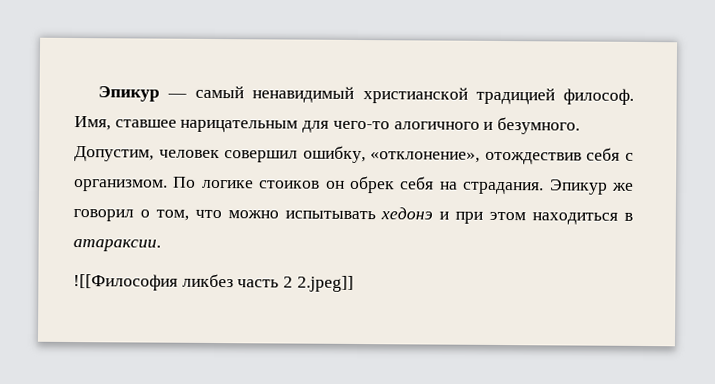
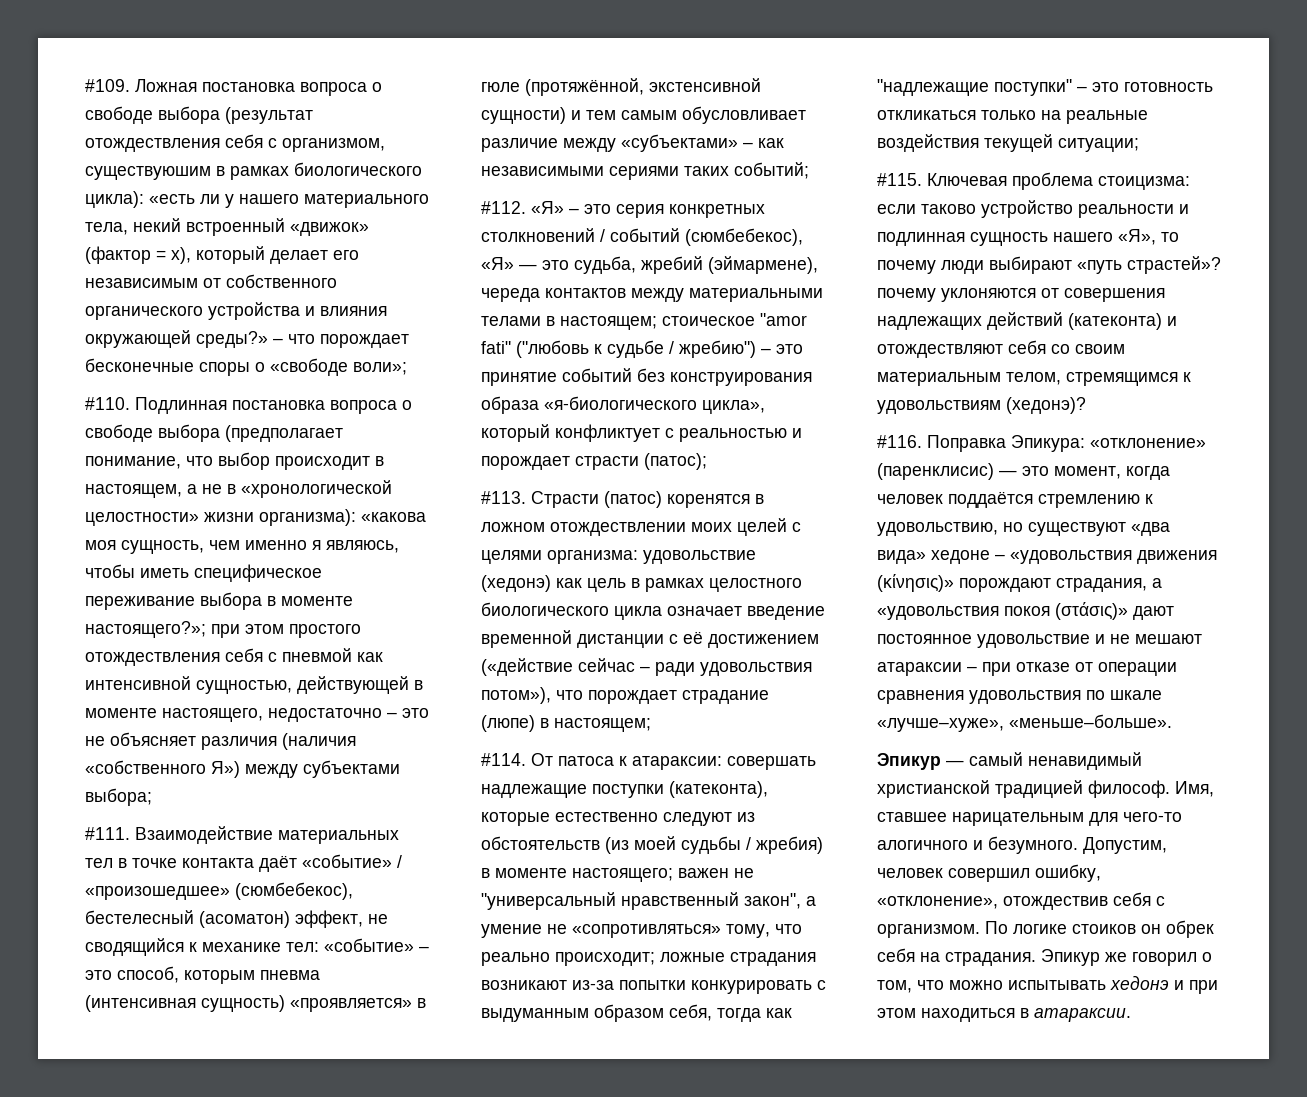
(97, 94) none -> [85,79,382,96] [85,106,313,124] [85,134,385,152] [85,162,422,180] [85,191,429,208] [85,218,369,236] [85,246,359,264] [85,274,337,288] [85,302,387,320] [85,330,409,348] [85,358,407,376] [85,397,412,414] [85,424,343,442] [85,452,384,470] [85,480,392,498] [85,509,426,526] [85,540,399,554] [85,564,322,582] [85,592,353,610] [85,621,361,638] [85,648,383,666] [85,676,423,694] [85,708,429,722] [85,732,356,750] [85,760,400,778] [85,788,152,806] [85,826,399,844] [85,854,402,872] [85,882,353,900] [85,910,388,928] [85,938,429,956] [85,966,320,984] [85,995,426,1012] [481,78,761,96] [481,106,806,124] [481,134,784,152] [481,162,809,180] [481,201,765,218] [481,228,803,246] [481,256,818,274] [481,288,823,302] [481,313,807,330] [481,340,803,358] [481,368,812,386] [481,396,765,414] [481,424,802,442] [481,453,707,470] [481,491,764,508] [481,518,801,536] [481,550,756,564] [481,575,802,592] [481,602,825,620] [481,630,819,648] [481,658,812,676] [481,687,769,704] [481,715,651,732] [481,753,816,770] [481,781,768,798] [481,812,755,826] [481,836,823,854] [481,868,754,882] [481,892,816,910] [481,924,802,938] [481,952,816,966] [481,980,826,994] [481,1004,792,1022] [877,79,1213,96] [877,110,1148,124] [877,134,1139,152] [877,172,1190,190] [877,200,1189,218] [877,229,1179,246] [877,256,1221,274] [877,288,1165,302] [877,312,1177,330] [877,340,1125,358] [877,372,1191,386] [877,397,1086,414] [877,435,1206,452] [877,463,1170,480] [877,491,1153,508] [877,522,1170,536] [877,550,1217,564] [877,574,1162,592] [877,602,1174,620] [877,634,1202,648] [877,662,1177,676] [877,690,1162,704] [877,714,1172,732] #109. Ложная постановка вопроса о свободе выбора (результат отождествления себя с организмом, существуюшим в рамках биологического цикла): «есть ли у нашего материального тела, некий встроенный «движок» (фактор = х), который делает его независимым от собственного органического устройства и влияния окружающей среды?» – что порождает бесконечные споры о «свободе воли»; // #110. Подлинная постановка вопроса о свободе выбора (предполагает понимание, что выбор происходит в настоящем, а не в «хронологической целостности» жизни организма): «какова моя сущность, чем именно я являюсь, чтобы иметь специфическое переживание выбора в моменте настоящего?»; при этом простого отождествления себя с пневмой как интенсивной сущностью, действующей в моменте настоящего, недостаточно – это не объясняет различия (наличия «собственного Я») между субъектами выбора; // #111. Взаимодействие материальных тел в точке контакта даёт «событие» / «произошедшее» (сюмбебекос), бестелесный (асоматон) эффект, не сводящийся к механике тел: «событие» – это способ, которым пневма (интенсивная сущность) «проявляется» в гюле (протяжённой, экстенсивной сущности) и тем самым обусловливает различие между «субъектами» – как независимыми сериями таких событий; // #112. «Я» – это серия конкретных столкновений / событий (сюмбебекос), «Я» — это судьба, жребий (эймармене), череда контактов между материальными телами в настоящем; стоическое "аmor fati" ("любовь к судьбе / жребию") – это принятие событий без конструирования образа «я-биологического цикла», который конфликтует с реальностью и порождает страсти (патос); // #113. Страсти (патос) коренятся в ложном отождествлении моих целей с целями организма: удовольствие (хедонэ) как цель в рамках целостного биологического цикла означает введение временной дистанции с её достижением («действие сейчас – ради удовольствия потом»), что порождает страдание (люпе) в настоящем; // #114. От патоса к атараксии: совершать надлежащие поступки (катеконта), которые естественно следуют из обстоятельств (из моей судьбы / жребия) в моменте настоящего; важен не "универсальный нравственный закон", а умение не «сопротивляться» тому, что реально происходит; ложные страдания возникают из-за попытки конкурировать с выдуманным образом себя, тогда как "надлежащие поступки" – это готовность откликаться только на реальные воздействия текущей ситуации; // #115. Ключевая проблема стоицизма: если таково устройство реальности и подлинная сущность нашего «Я», то почему люди выбирают «путь страстей»? почему уклоняются от совершения надлежащих действий (катеконта) и отождествляют себя со своим материальным телом, стремящимся к удовольствиям (хедонэ)? // #116. Поправка Эпикура: «отклонение» (паренклисис) — это момент, когда человек поддаётся стремлению к удовольствию, но существуют «два вида» хедоне – «удовольствия движения (κίνησις)» порождают страдания, а «удовольствия покоя (στάσις)» дают постоянное удовольствие и не мешают атараксии – при отказе от операции сравнения удовольствия по шкале «лучше–хуже», «меньше–больше». //
[73,273,354,292] // ![[Философия ликбез часть 2 2.jpeg]] -> (1131, 1015) none

